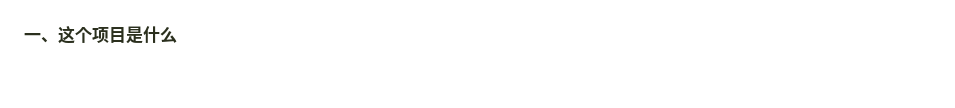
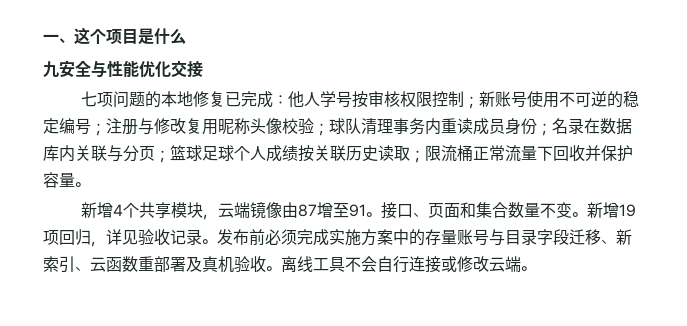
(177, 35) none -> [43,60,203,78] [80,91,639,109] [43,118,632,136] [43,145,633,163] [43,172,90,188] [80,201,636,220] [43,229,632,247] [43,256,536,273] // 九安全与性能优化交接 // 七项问题的本地修复已完成：他人学号按审核权限控制；新账号使用不可逆的稳定编号；注册与修改复用昵称头像校验；球队清理事务内重读成员身份；名录在数据库内关联与分页；篮球足球个人成绩按关联历史读取；限流桶正常流量下回收并保护容量。 // 新增4个共享模块，云端镜像由87增至91。接口、页面和集合数量不变。新增19项回归，详见验收记录。发布前必须完成实施方案中的存量账号与目录字段迁移、新索引、云函数重部署及真机验收。离线工具不会自行连接或修改云端。

